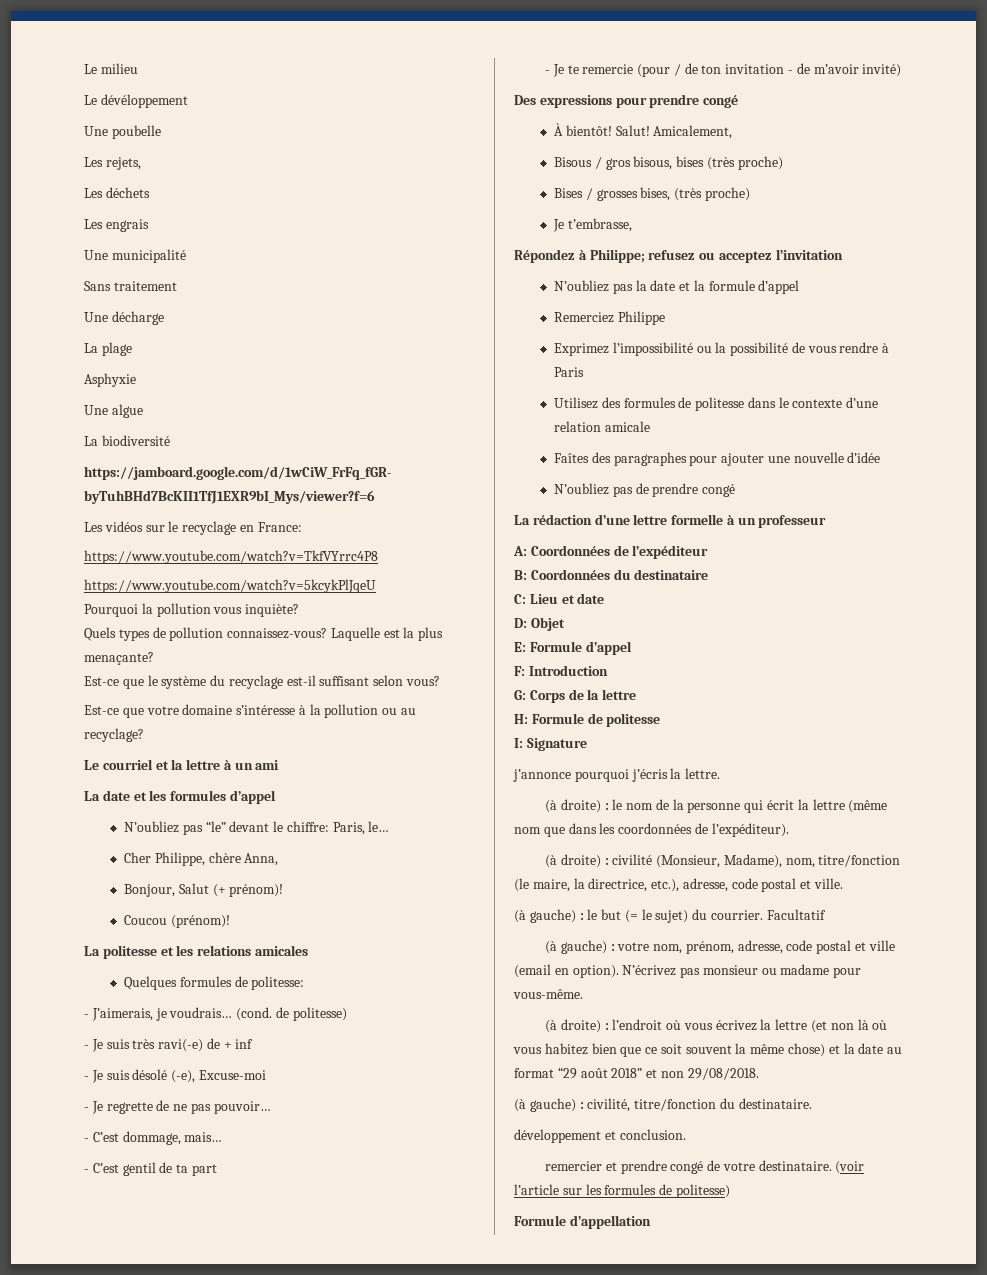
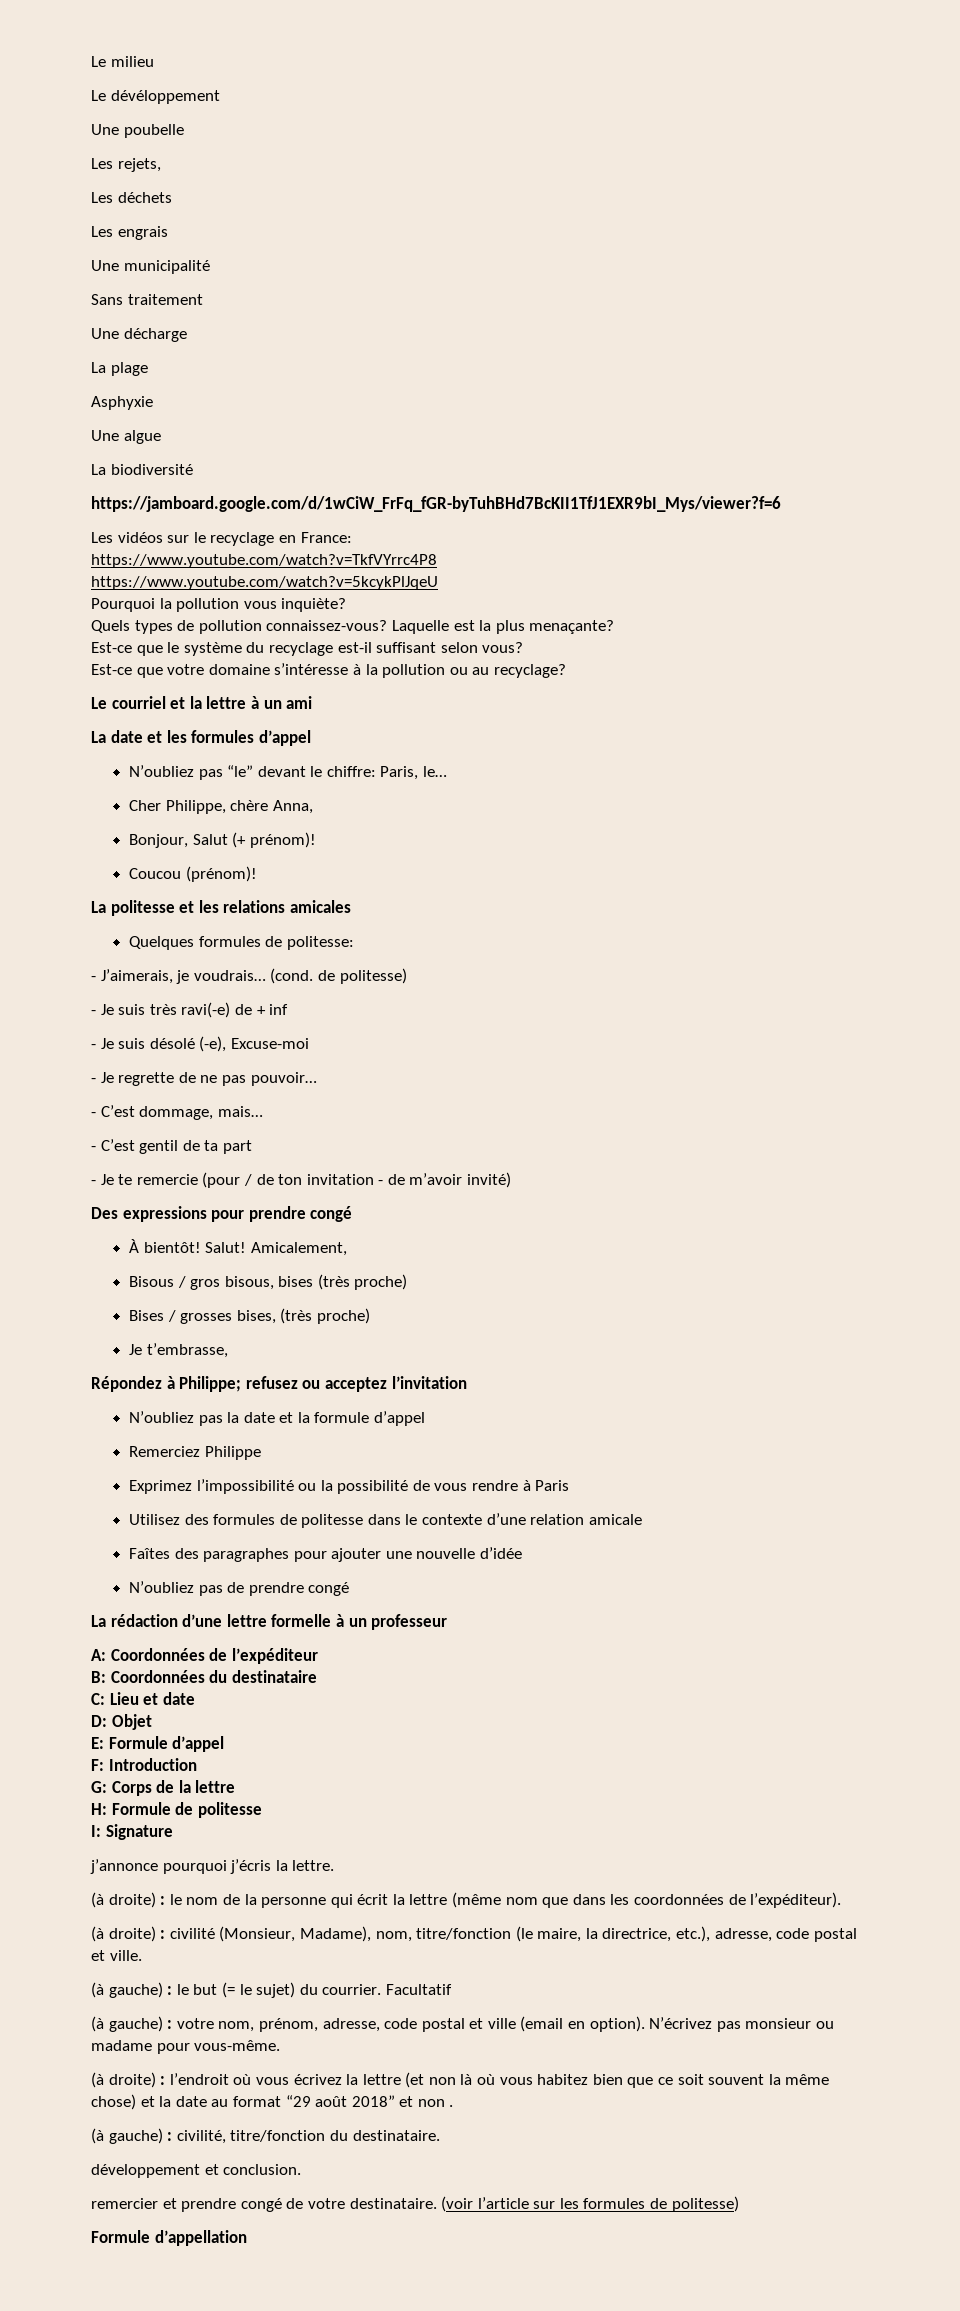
[687,1068,759,1080] 29/08/2018. -> [449,2105,454,2107] .

